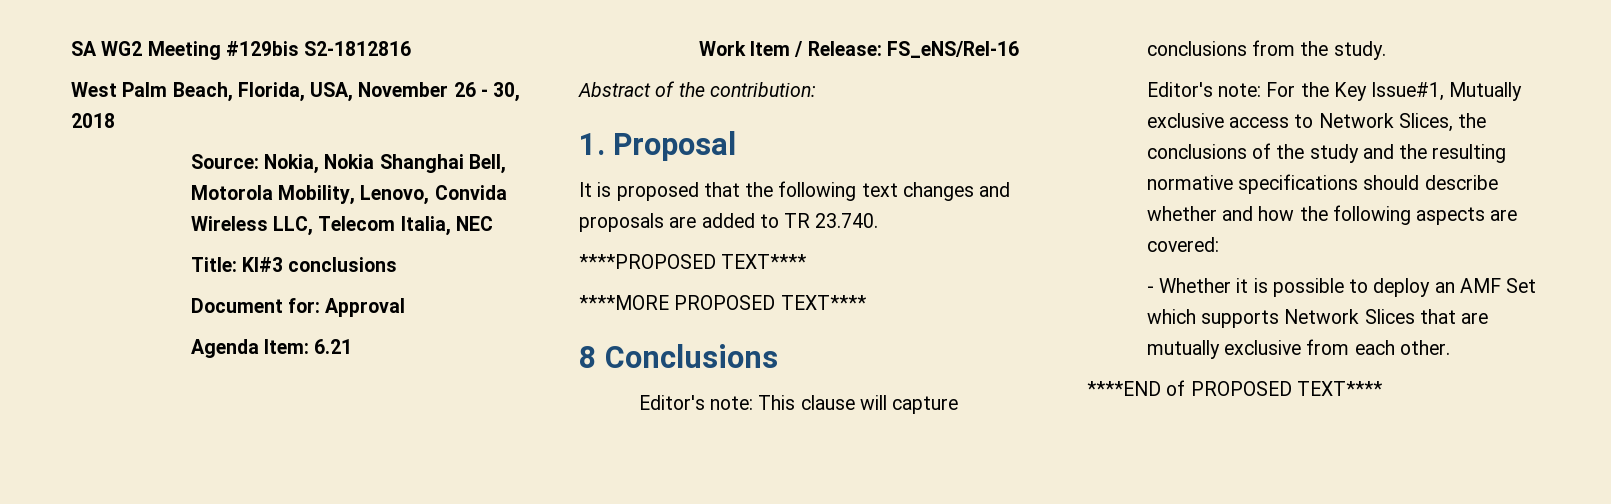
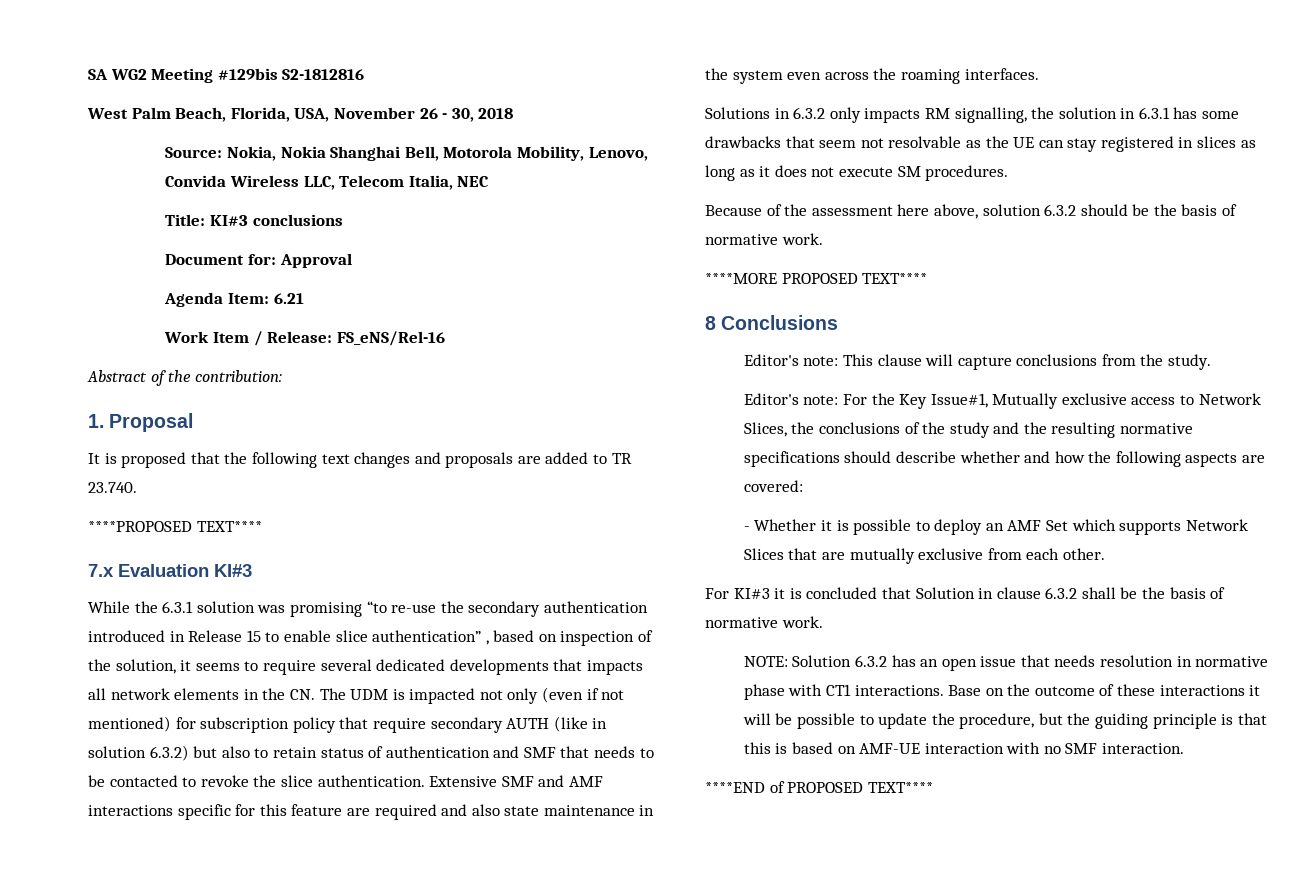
(807, 261) none -> [88,564,252,577] [88,601,648,617] [88,630,654,646] [88,659,643,675] [88,687,625,704] [88,716,608,733] [88,745,654,761] [88,775,603,787] [88,804,655,820] [705,68,1039,84] [705,107,1240,123] [705,136,1256,152] [705,165,1009,181] [705,204,1238,219] [705,233,823,245] // 7.x Evaluation KI#3 // While the 6.3.1 solution was promising “to re-use the secondary authentication introduced in Release 15 to enable slice authentication” , based on inspection of the solution, it seems to require several dedicated developments that impacts all network elements in the CN. The UDM is impacted not only (even if not mentioned) for subscription policy that require secondary AUTH (like in solution 6.3.2) but also to retain status of authentication and SMF that needs to be contacted to revoke the slice authentication. Extensive SMF and AMF interactions specific for this feature are required and also state maintenance in the system even across the roaming interfaces. // Solutions in 6.3.2 only impacts RM signalling, the solution in 6.3.1 has some drawbacks that seem not resolvable as the UE can stay registered in slices as long as it does not execute SM procedures. // Because of the assessment here above, solution 6.3.2 should be the basis of normative work.
(1450, 347) none -> [705,587,1226,599] [705,616,823,628] [743,655,1269,671] [743,684,1261,700] [742,713,1267,729] [743,742,1185,754] // For KI#3 it is concluded that Solution in clause 6.3.2 shall be the basis of normative work. // NOTE: Solution 6.3.2 has an open issue that needs resolution in normative phase with CT1 interactions. Base on the outcome of these interactions it will be possible to update the procedure, but the guiding principle is that this is based on AMF-UE interaction with no SMF interaction.

